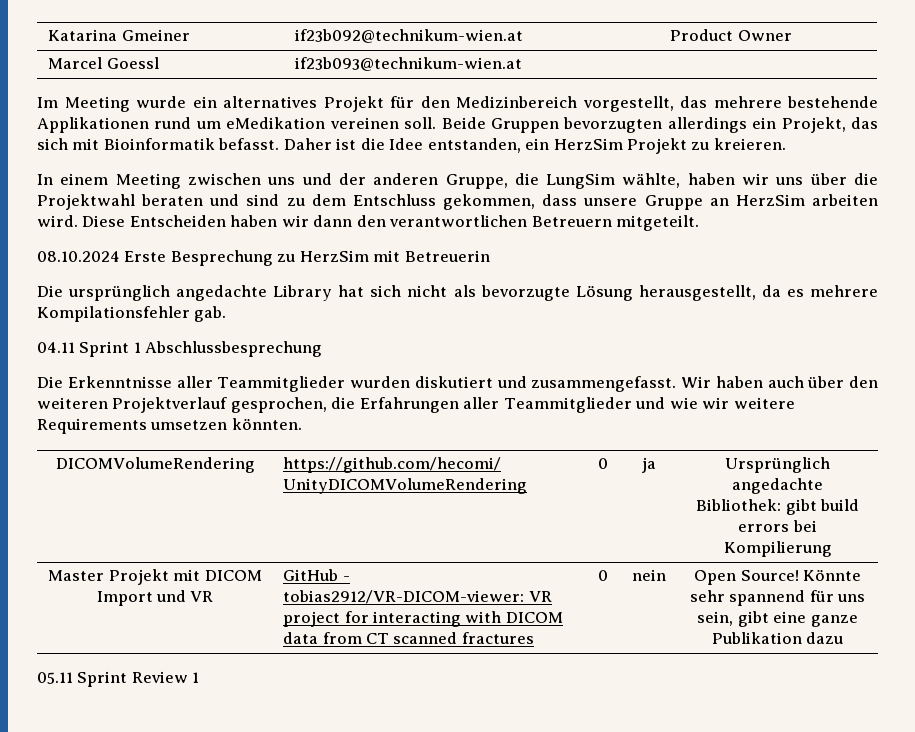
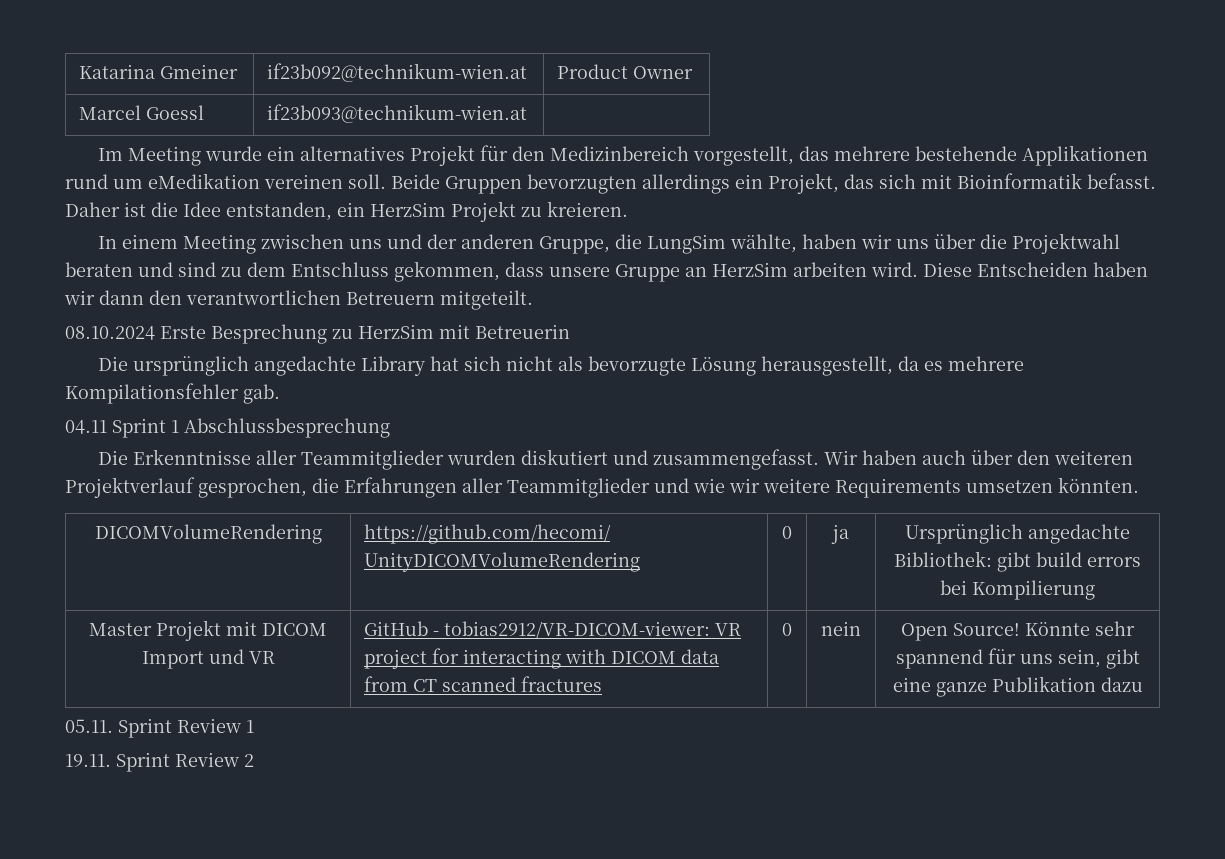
[37,672,73,684] 05.11 -> [65,719,113,733] 05.11.
(200, 677) none -> [65,752,254,772] // 19.11. Sprint Review 2

